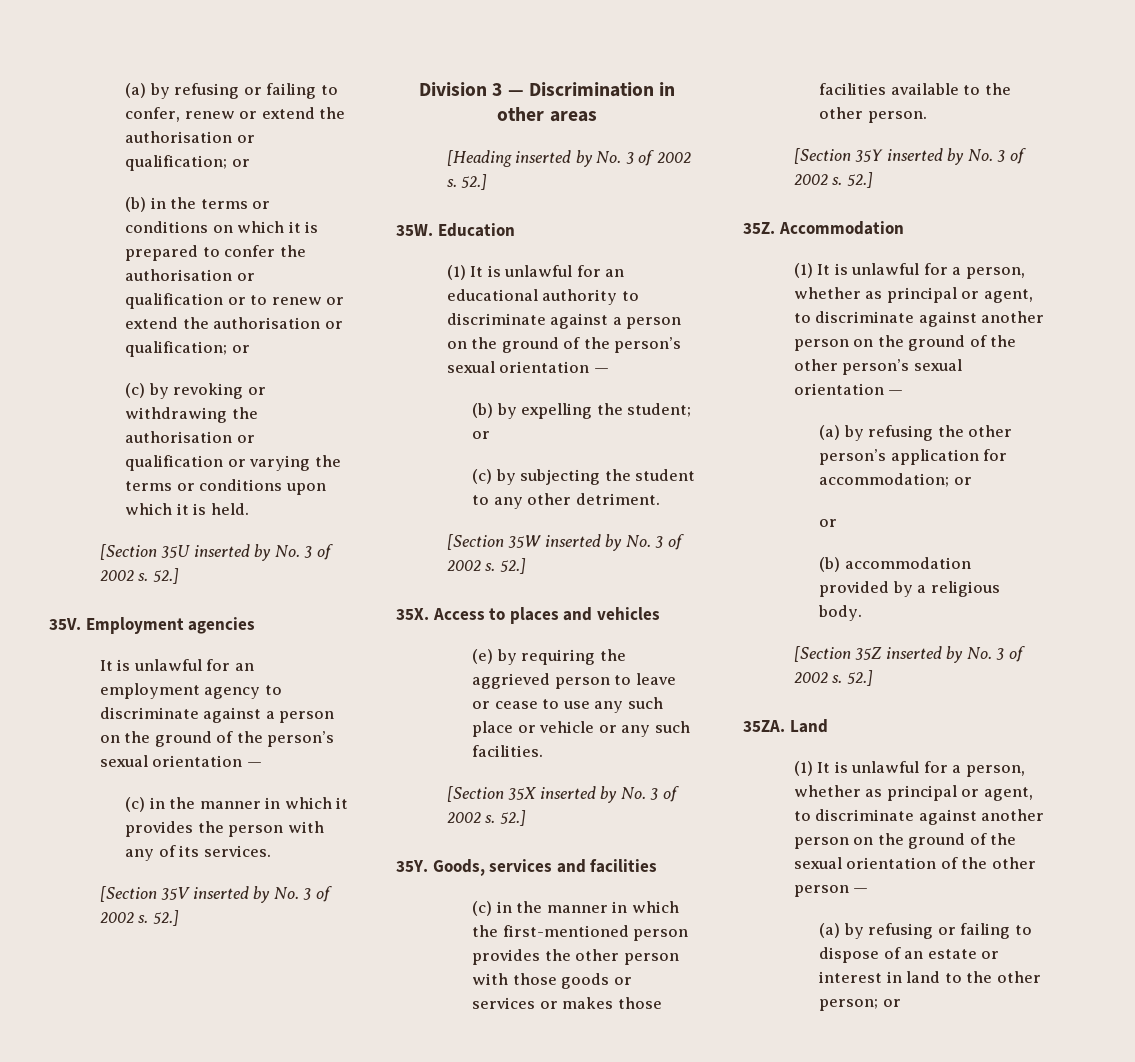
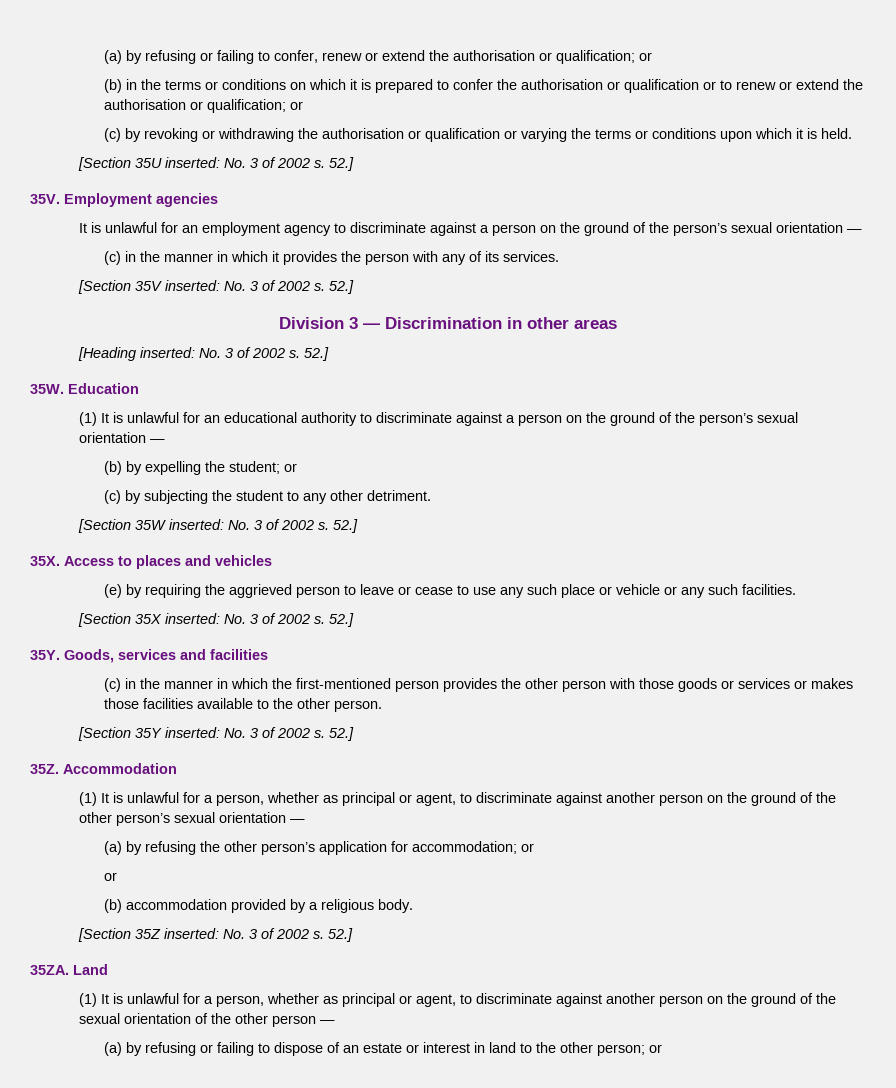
[193,544,272,561] inserted by -> [165,157,221,168] inserted:
[192,886,271,903] inserted by -> [165,280,221,291] inserted:
[515,150,593,167] inserted by -> [140,347,196,358] inserted:
[544,534,623,551] inserted by -> [169,519,225,530] inserted:
[539,786,618,803] inserted by -> [165,613,221,624] inserted:
[886,148,965,165] inserted by -> [165,727,221,738] inserted:
[885,646,964,663] inserted by -> [164,928,220,939] inserted:

